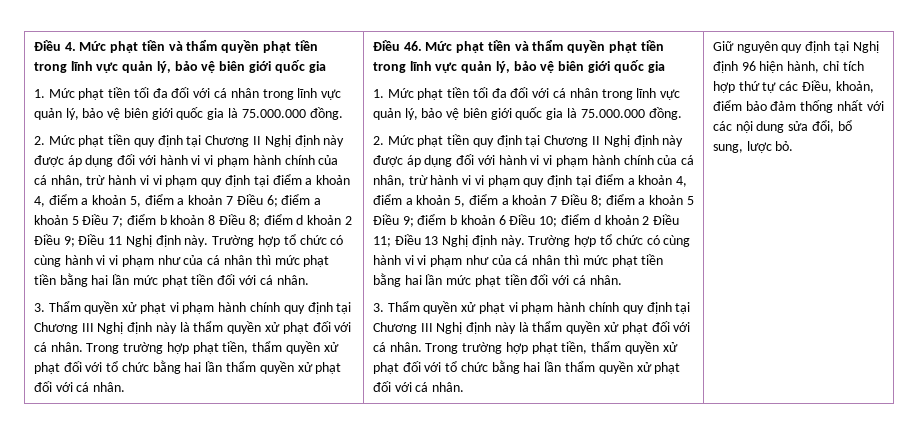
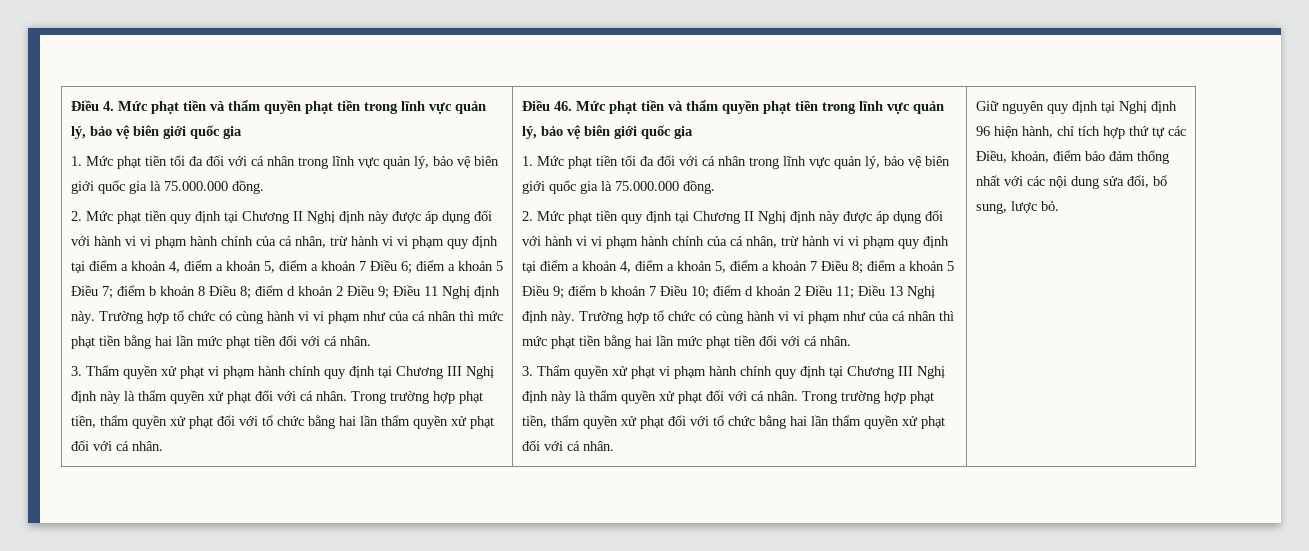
[498,215,506,225] 6 -> [648,286,656,296] 7

